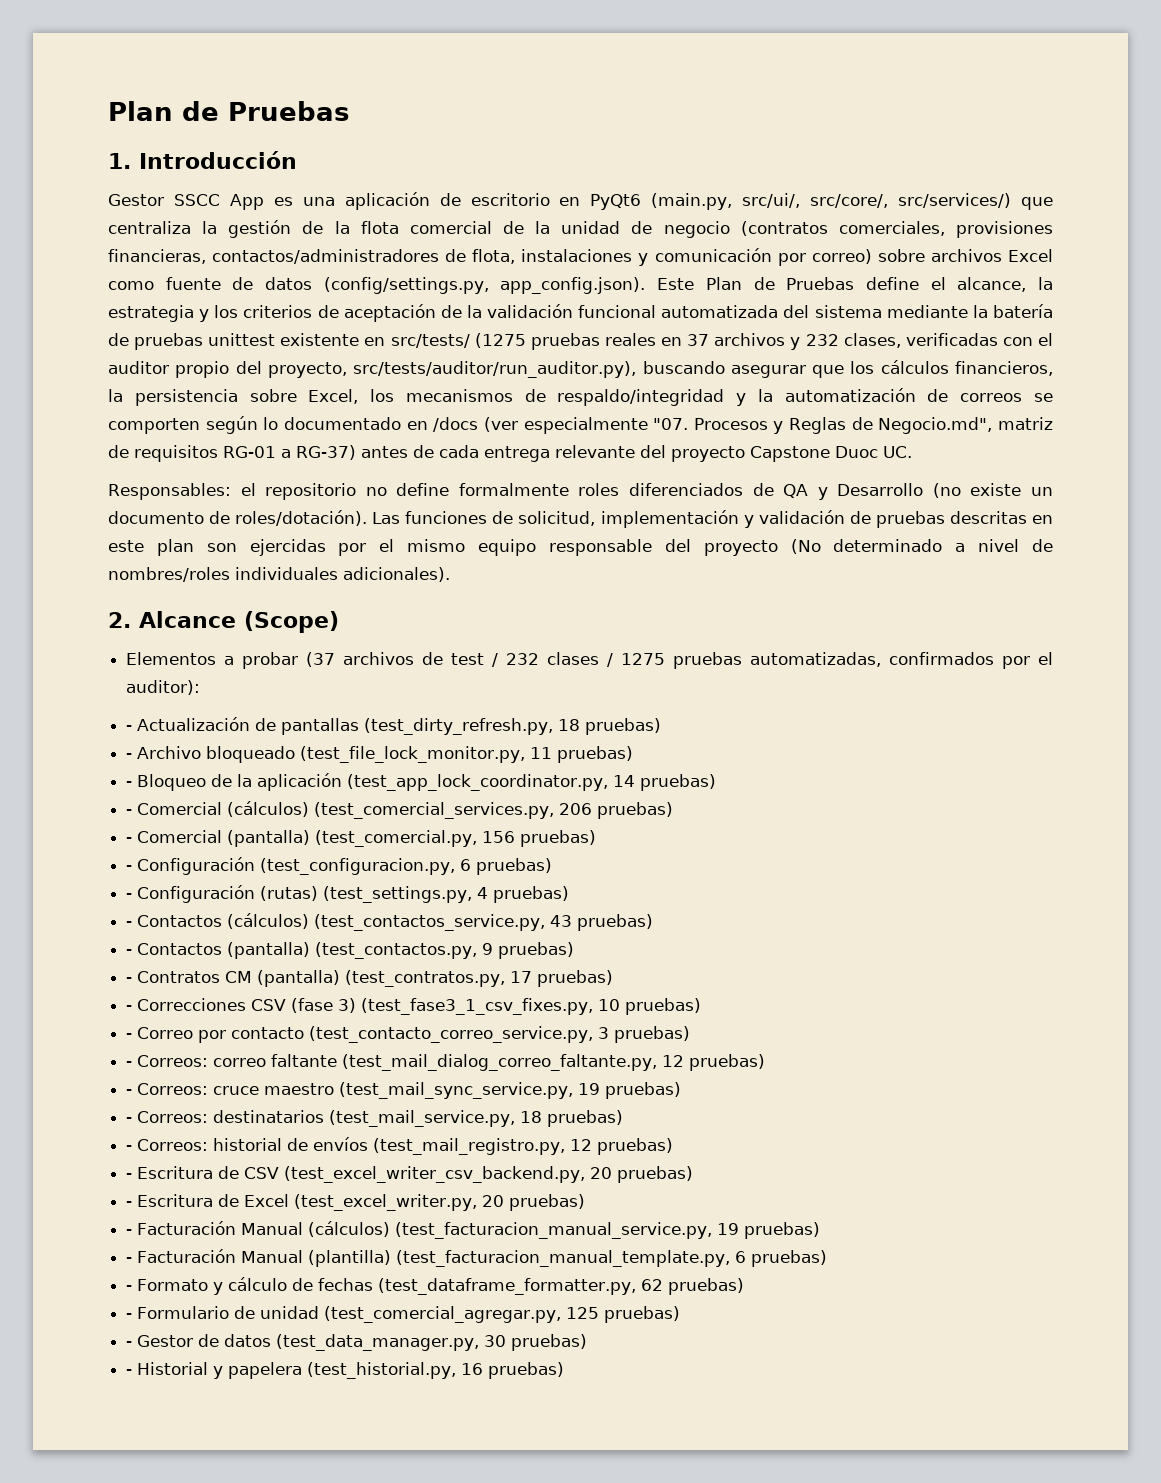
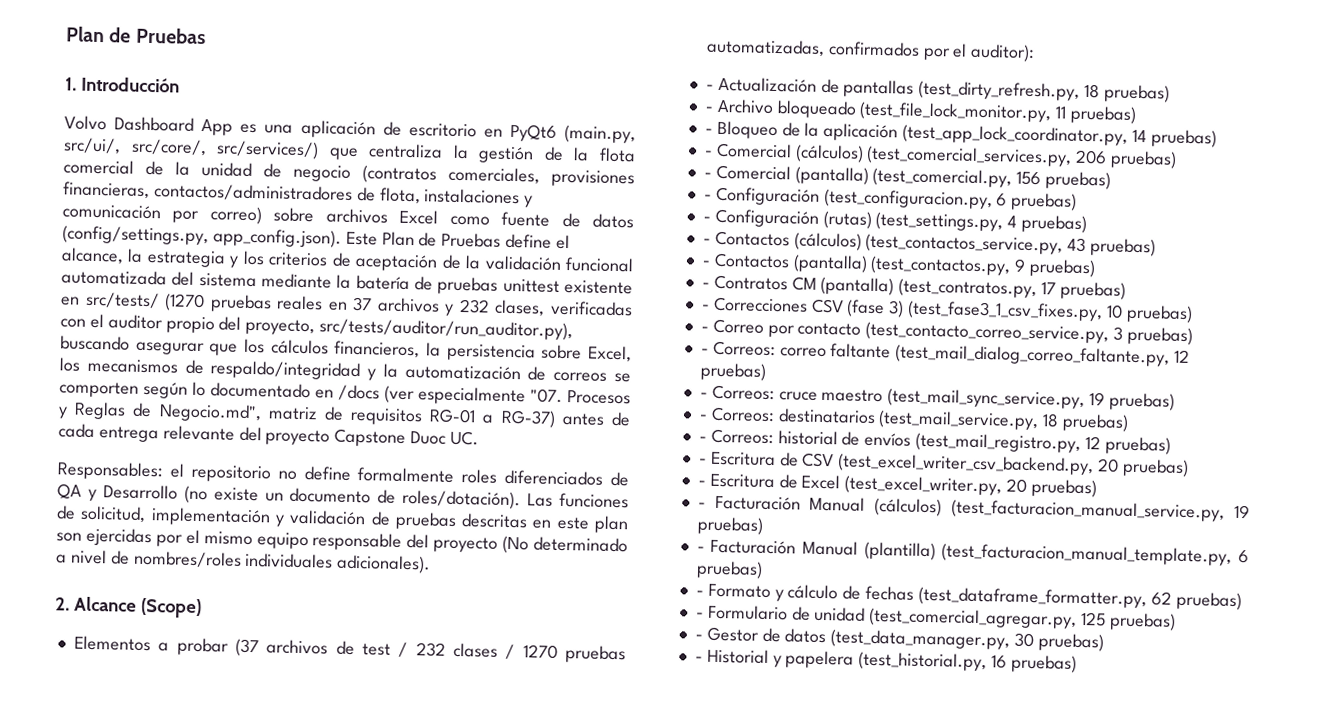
[108,194,220,206] Gestor SSCC -> [64,115,195,132] Volvo Dashboard
[474,333,526,348] (1275 -> [164,293,206,312] (1270
[621,653,666,665] 1275 -> [522,644,558,659] 1270

